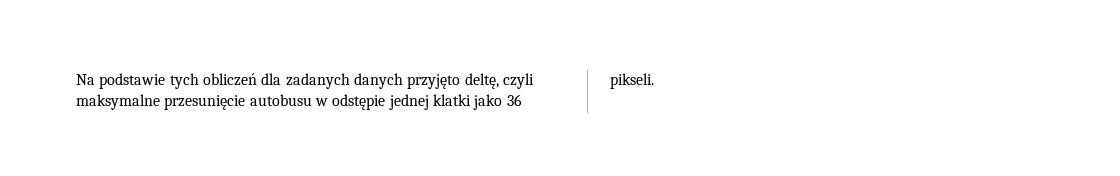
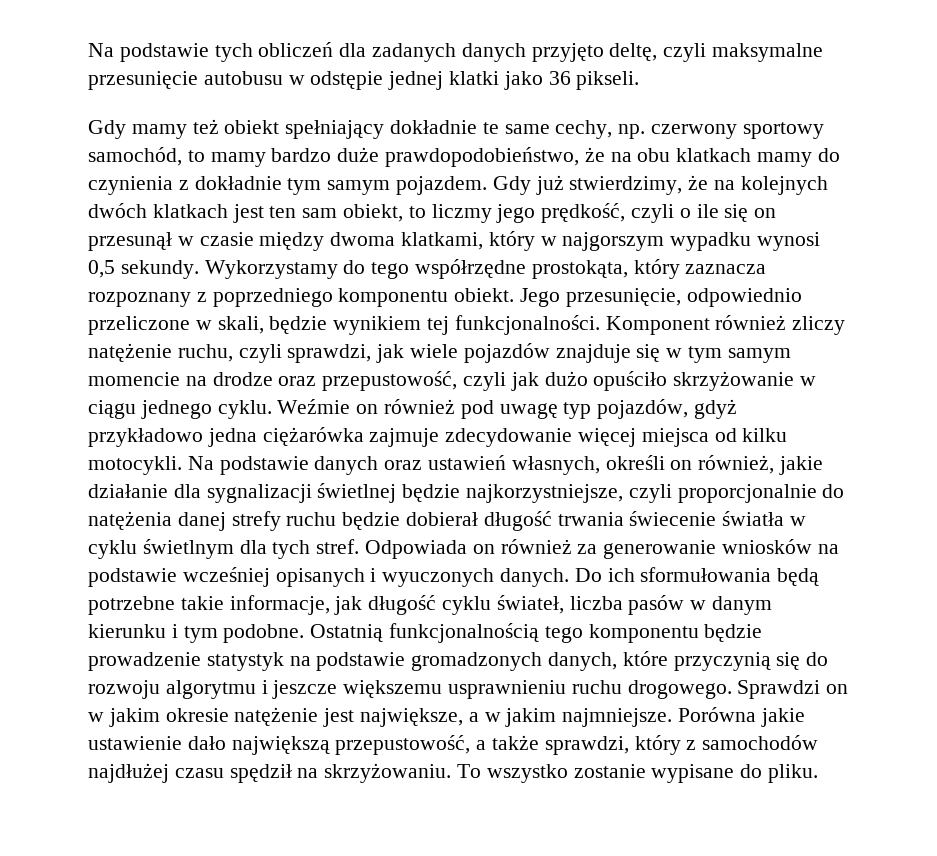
(654, 81) none -> [88,119,824,139] [88,147,840,167] [88,175,828,195] [88,203,777,223] [88,231,821,251] [88,259,767,279] [88,288,802,307] [88,315,846,335] [88,343,791,363] [88,371,817,391] [88,399,738,419] [88,427,788,447] [88,455,824,475] [88,483,845,503] [88,511,807,531] [88,539,839,559] [88,567,820,587] [88,595,773,615] [88,623,763,643] [88,651,829,671] [88,680,849,699] [88,707,805,727] [88,735,819,755] [88,763,819,783] // Gdy mamy też obiekt spełniający dokładnie te same cechy, np. czerwony sportowy samochód, to mamy bardzo duże prawdopodobieństwo, że na obu klatkach mamy do czynienia z dokładnie tym samym pojazdem. Gdy już stwierdzimy, że na kolejnych dwóch klatkach jest ten sam obiekt, to liczmy jego prędkość, czyli o ile się on przesunął w czasie między dwoma klatkami, który w najgorszym wypadku wynosi 0,5 sekundy. Wykorzystamy do tego współrzędne prostokąta, który zaznacza rozpoznany z poprzedniego komponentu obiekt. Jego przesunięcie, odpowiednio przeliczone w skali, będzie wynikiem tej funkcjonalności. Komponent również zliczy natężenie ruchu, czyli sprawdzi, jak wiele pojazdów znajduje się w tym samym momencie na drodze oraz przepustowość, czyli jak dużo opuściło skrzyżowanie w ciągu jednego cyklu. Weźmie on również pod uwagę typ pojazdów, gdyż przykładowo jedna ciężarówka zajmuje zdecydowanie więcej miejsca od kilku motocykli. Na podstawie danych oraz ustawień własnych, określi on również, jakie działanie dla sygnalizacji świetlnej będzie najkorzystniejsze, czyli proporcjonalnie do natężenia danej strefy ruchu będzie dobierał długość trwania świecenie światła w cyklu świetlnym dla tych stref. Odpowiada on również za generowanie wniosków na podstawie wcześniej opisanych i wyuczonych danych. Do ich sformułowania będą potrzebne takie informacje, jak długość cyklu świateł, liczba pasów w danym kierunku i tym podobne. Ostatnią funkcjonalnością tego komponentu będzie prowadzenie statystyk na podstawie gromadzonych danych, które przyczynią się do rozwoju algorytmu i jeszcze większemu usprawnieniu ruchu drogowego. Sprawdzi on w jakim okresie natężenie jest największe, a w jakim najmniejsze. Porówna jakie ustawienie dało największą przepustowość, a także sprawdzi, który z samochodów najdłużej czasu spędził na skrzyżowaniu. To wszystko zostanie wypisane do pliku.

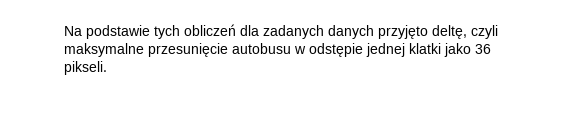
[88,119,824,139] [88,147,840,167] [88,175,828,195] [88,203,777,223] [88,231,821,251] [88,259,767,279] [88,288,802,307] [88,315,846,335] [88,343,791,363] [88,371,817,391] [88,399,738,419] [88,427,788,447] [88,455,824,475] [88,483,845,503] [88,511,807,531] [88,539,839,559] [88,567,820,587] [88,595,773,615] [88,623,763,643] [88,651,829,671] [88,680,849,699] [88,707,805,727] [88,735,819,755] [88,763,819,783] // Gdy mamy też obiekt spełniający dokładnie te same cechy, np. czerwony sportowy samochód, to mamy bardzo duże prawdopodobieństwo, że na obu klatkach mamy do czynienia z dokładnie tym samym pojazdem. Gdy już stwierdzimy, że na kolejnych dwóch klatkach jest ten sam obiekt, to liczmy jego prędkość, czyli o ile się on przesunął w czasie między dwoma klatkami, który w najgorszym wypadku wynosi 0,5 sekundy. Wykorzystamy do tego współrzędne prostokąta, który zaznacza rozpoznany z poprzedniego komponentu obiekt. Jego przesunięcie, odpowiednio przeliczone w skali, będzie wynikiem tej funkcjonalności. Komponent również zliczy natężenie ruchu, czyli sprawdzi, jak wiele pojazdów znajduje się w tym samym momencie na drodze oraz przepustowość, czyli jak dużo opuściło skrzyżowanie w ciągu jednego cyklu. Weźmie on również pod uwagę typ pojazdów, gdyż przykładowo jedna ciężarówka zajmuje zdecydowanie więcej miejsca od kilku motocykli. Na podstawie danych oraz ustawień własnych, określi on również, jakie działanie dla sygnalizacji świetlnej będzie najkorzystniejsze, czyli proporcjonalnie do natężenia danej strefy ruchu będzie dobierał długość trwania świecenie światła w cyklu świetlnym dla tych stref. Odpowiada on również za generowanie wniosków na podstawie wcześniej opisanych i wyuczonych danych. Do ich sformułowania będą potrzebne takie informacje, jak długość cyklu świateł, liczba pasów w danym kierunku i tym podobne. Ostatnią funkcjonalnością tego komponentu będzie prowadzenie statystyk na podstawie gromadzonych danych, które przyczynią się do rozwoju algorytmu i jeszcze większemu usprawnieniu ruchu drogowego. Sprawdzi on w jakim okresie natężenie jest największe, a w jakim najmniejsze. Porówna jakie ustawienie dało największą przepustowość, a także sprawdzi, który z samochodów najdłużej czasu spędził na skrzyżowaniu. To wszystko zostanie wypisane do pliku. -> (107, 68) none

